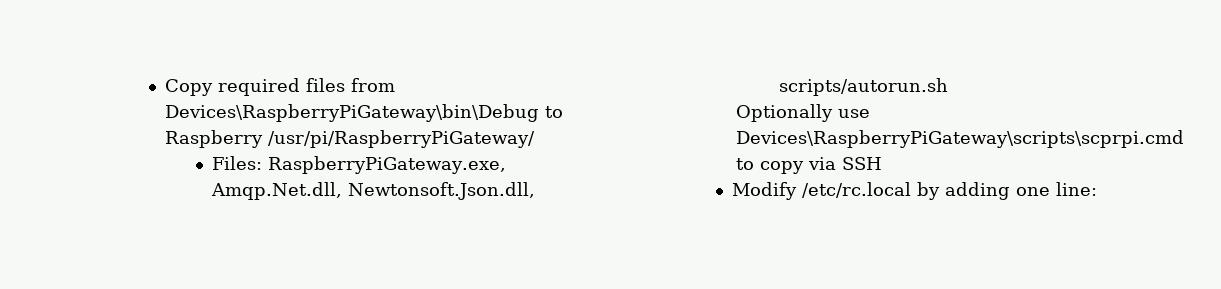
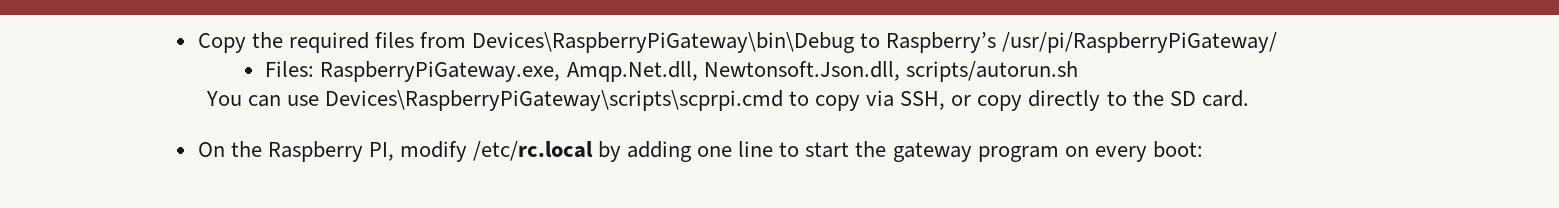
(213, 87) none -> [251,32,283,48] the
[164,130,263,148] Raspberry -> [886,32,997,53] Raspberry’s
[735,104,833,122] Optionally -> [205,91,281,107] You can
[841,157,882,170] [731,182,1097,200] SSH // Modify /etc/rc.local by adding one line: -> [900,90,1249,111] [197,141,1203,162] SSH, or copy directly to the SD card. // On the Raspberry PI, modify /etc/rc.local by adding one line to start the gateway program on every boot:

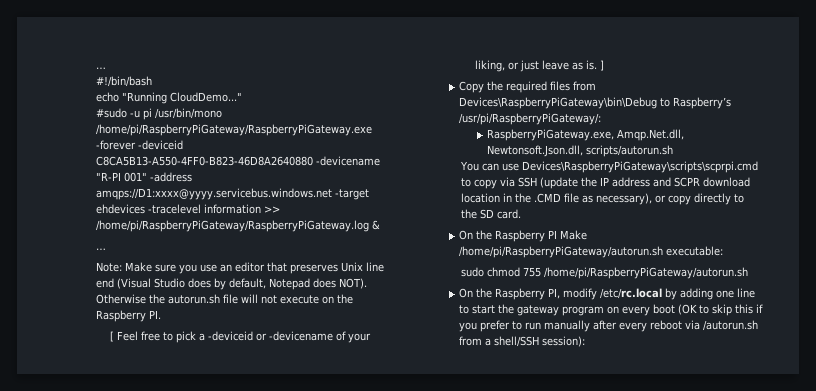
(197, 43) none -> [95,67,106,69] [95,76,152,87] [95,92,242,104] [95,108,222,120] [95,124,372,136] [95,140,183,150] [95,156,380,166] [95,172,192,182] [95,188,369,200] [95,204,280,214] [95,220,380,232] [95,248,106,250] [95,262,384,274] [95,278,367,290] [95,294,353,304] [95,310,161,322] [109,331,371,343] [474,60,604,72] … // #!/bin/bash // echo "Running CloudDemo..." // #sudo -u pi /usr/bin/mono /home/pi/RaspberryPiGateway/RaspberryPiGateway.exe -forever -deviceid C8CA5B13-A550-4FF0-B823-46D8A2640880 -devicename "R-PI 001" -address amqps://D1:xxxx@yyyy.servicebus.windows.net -target ehdevices -tracelevel information >> /home/pi/RaspberryPiGateway/RaspberryPiGateway.log & // … // Note: Make sure you use an editor that preserves Unix line end (Visual Studio does by default, Notepad does NOT). Otherwise the autorun.sh file will not execute on the Raspberry PI. // [ Feel free to pick a -deviceid or -devicename of your liking, or just leave as is. ] //
[1002,32,1278,53] [265,61,315,77] /usr/pi/RaspberryPiGateway/ // Files: -> [458,113,601,125] /usr/pi/RaspberryPiGateway/: //
[900,91,946,110] SSH, -> [517,177,750,189] [460,193,652,205] SSH (update the IP address and SCPR download location in the .CMD file as necessary),
(1249, 98) none -> [458,230,587,242] [458,246,723,258] [460,267,748,279] // On the Raspberry PI Make /home/pi/RaspberryPiGateway/autorun.sh executable: // sudo chmod 755 /home/pi/RaspberryPiGateway/autorun.sh
[1152,141,1203,158] boot: -> [652,304,763,316] [458,320,758,332] [458,336,585,347] boot (OK to skip this if you prefer to run manually after every reboot via /autorun.sh from a shell/SSH session):

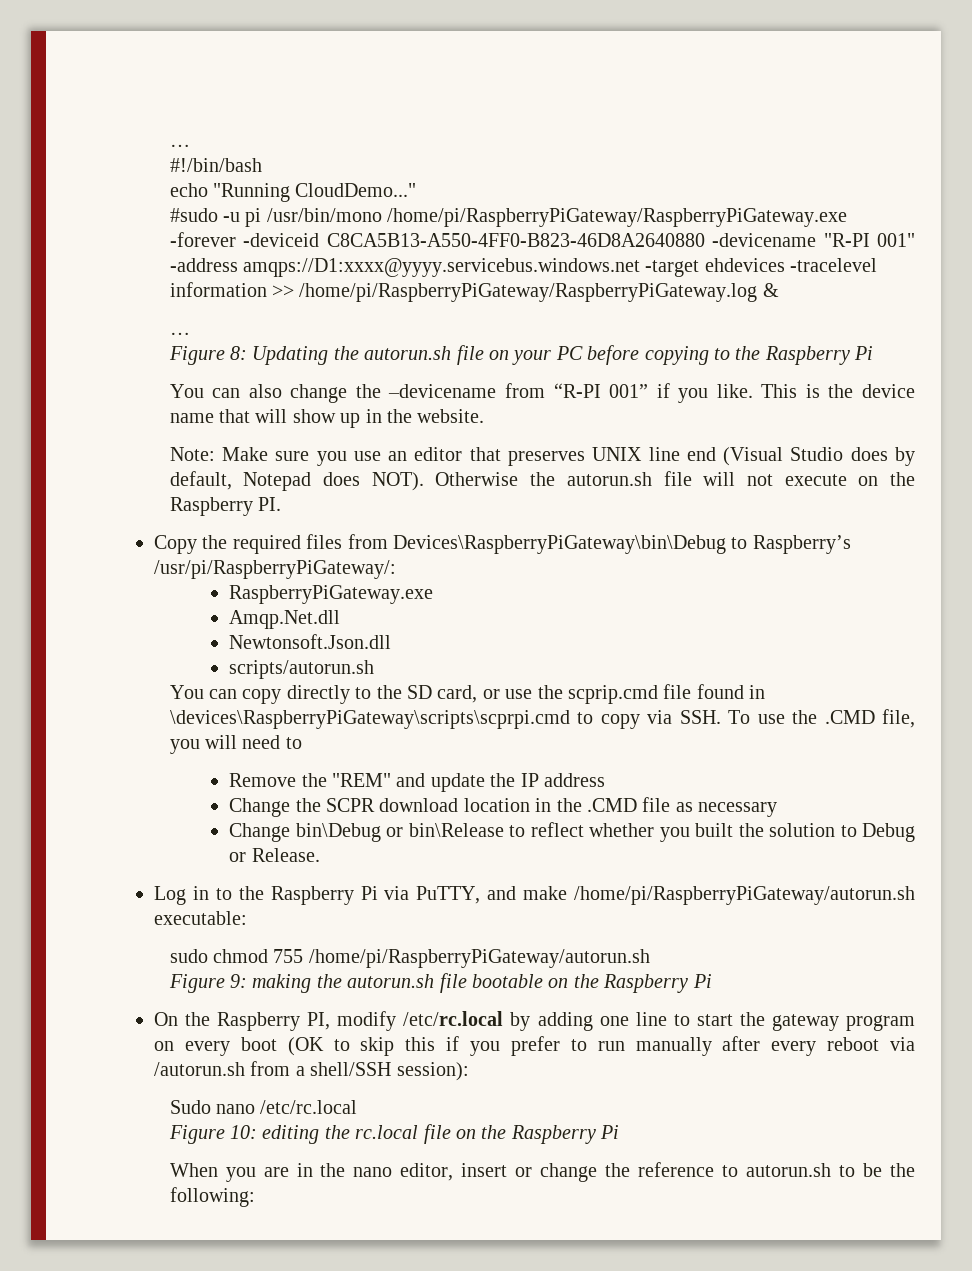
(106, 249) none -> [168,345,874,365] [169,383,915,403] [169,409,485,428] // Figure 8: Updating the autorun.sh file on your PC before copying to the Raspberry Pi // You can also change the –devicename from “R-PI 001” if you like. This is the device name that will show up in the website.
[340,262,363,272] Unix -> [592,447,643,461] UNIX
[109,331,371,343] [474,60,604,72] // [ Feel free to pick a -deviceid or -devicename of your liking, or just leave as is. ] -> (282, 504) none
[486,129,684,141] [486,145,583,157] RaspberryPiGateway.exe, Amqp.Net.dll, Newtonsoft.Json.dll, -> [229,585,434,604] [229,610,341,629] [229,634,392,649] RaspberryPiGateway.exe // Amqp.Net.dll // Newtonsoft.Json.dll //
[501,161,758,173] [460,177,578,189] use Devices\RaspberryPiGateway\scripts\scprpi.cmd to copy via SSH (update -> [242,684,766,704] [169,709,916,729] [169,735,302,754] [229,773,485,792] copy directly to the SD card, or use the scprip.cmd file found in \devices\RaspberryPiGateway\scripts\scprpi.cmd to copy via SSH. To use the .CMD file, you will need to // Remove the "REM" and update
[652,177,671,187] and -> [229,798,321,817] // Change the
[595,193,744,205] [460,209,521,219] [458,230,587,242] necessary), or copy directly to the SD card. // On the Raspberry PI Make -> [698,802,778,817] [229,822,916,842] [229,848,320,862] [154,886,568,905] necessary // Change bin\Debug or bin\Release to reflect whether you built the solution to Debug or Release. // Log in to the Raspberry Pi via PuTTY, and make
(748, 273) none -> [168,973,712,993] // Figure 9: making the autorun.sh file bootable on the Raspberry Pi
(585, 341) none -> [169,1100,358,1114] [168,1124,620,1144] [169,1162,916,1182] [169,1187,255,1207] // Sudo nano /etc/rc.local // Figure 10: editing the rc.local file on the Raspberry Pi // When you are in the nano editor, insert or change the reference to autorun.sh to be the following:

